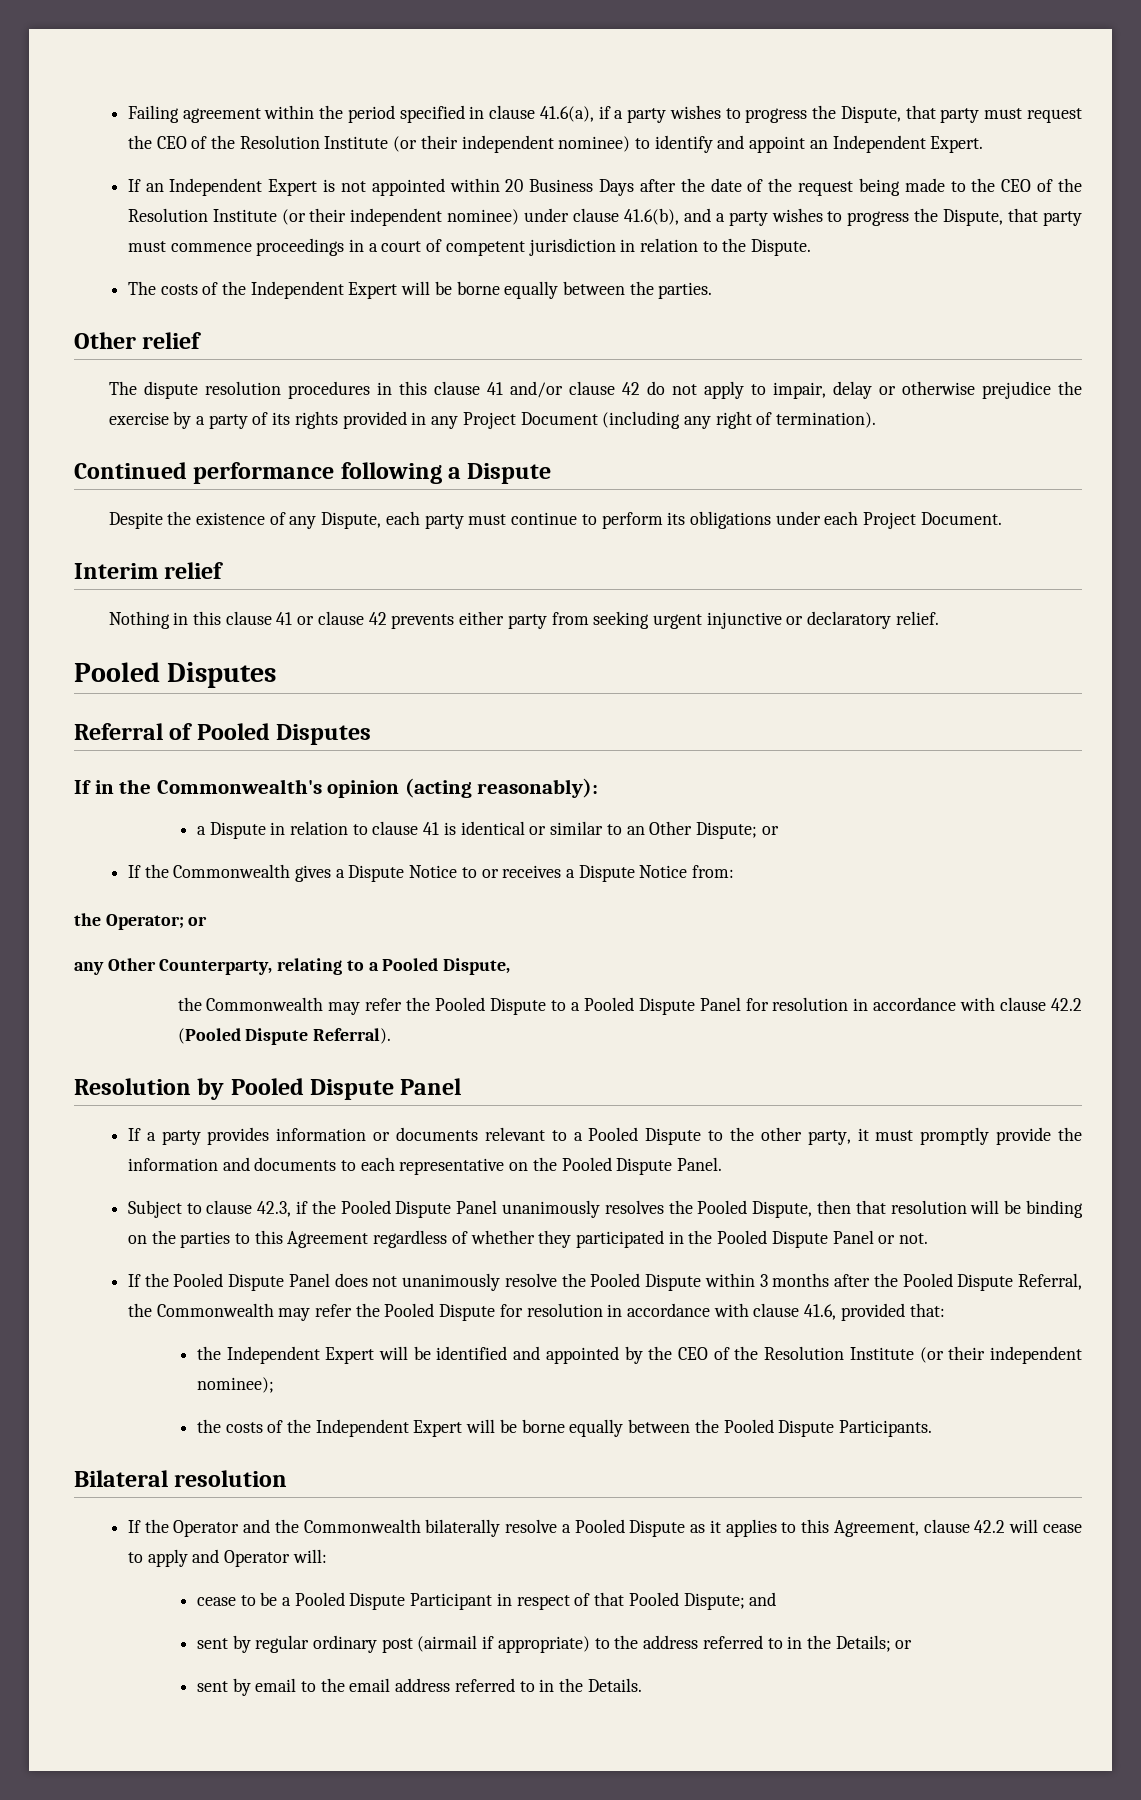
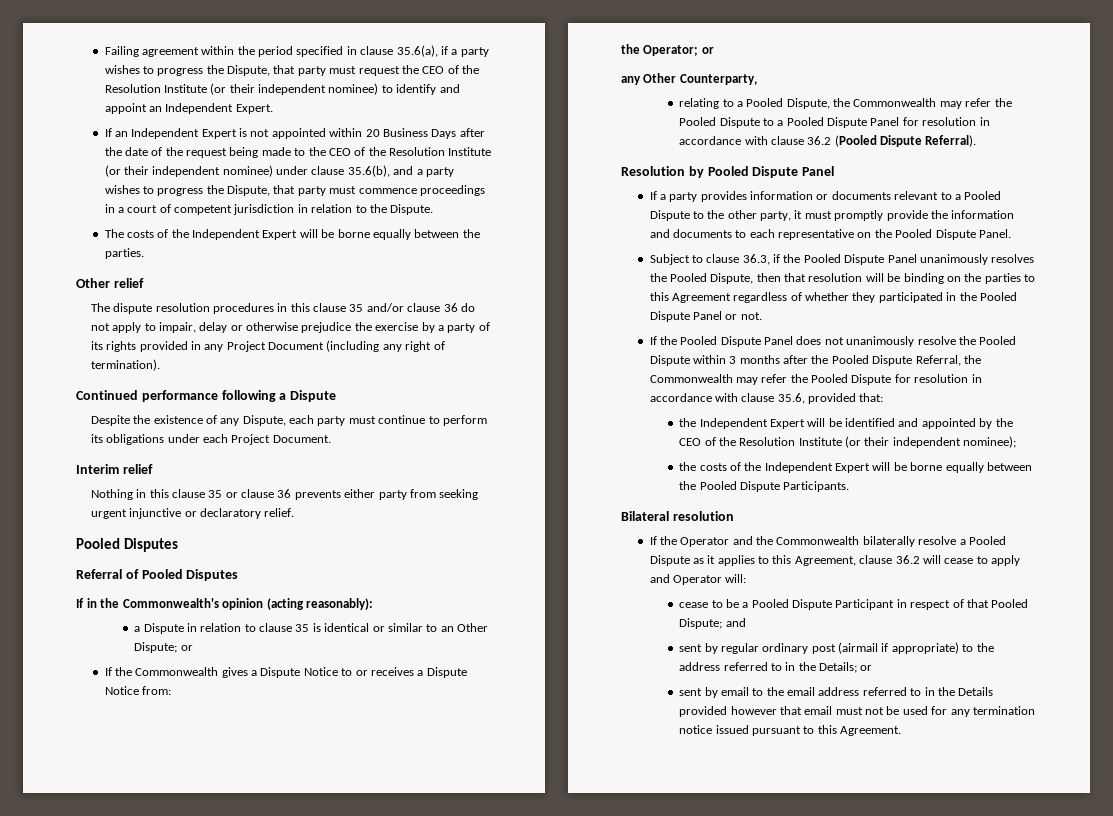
[539,106,594,122] 41.6(a), -> [396,45,438,57] 35.6(a),
[623,208,679,225] 41.6(b), -> [347,165,390,177] 35.6(b),
[486,382,503,395] 41 -> [349,304,364,312] 35
[621,382,640,395] 42 -> [443,303,458,312] 36
[276,612,293,625] 41 -> [208,490,223,498] 35
[368,612,387,625] 42 -> [277,489,292,498] 36
[423,822,440,835] 41 -> [295,624,310,632] 35
(273, 967) none -> (757, 79) //
(511, 966) // -> (830, 103) none
[1051,998,1083,1011] 42.2 -> [807,136,832,145] 36.2
[257,1201,292,1217] 42.3, -> [742,254,770,265] 36.3,
[804,1304,837,1320] 41.6, -> [777,393,805,404] 35.6,
[974,1520,1006,1533] 42.2 -> [895,555,920,564] 36.2
[587,1678,642,1692] Details. -> [958,687,994,696] [679,706,1035,717] [679,725,902,736] Details provided however that email must not be used for any termination notice issued pursuant to this Agreement.

